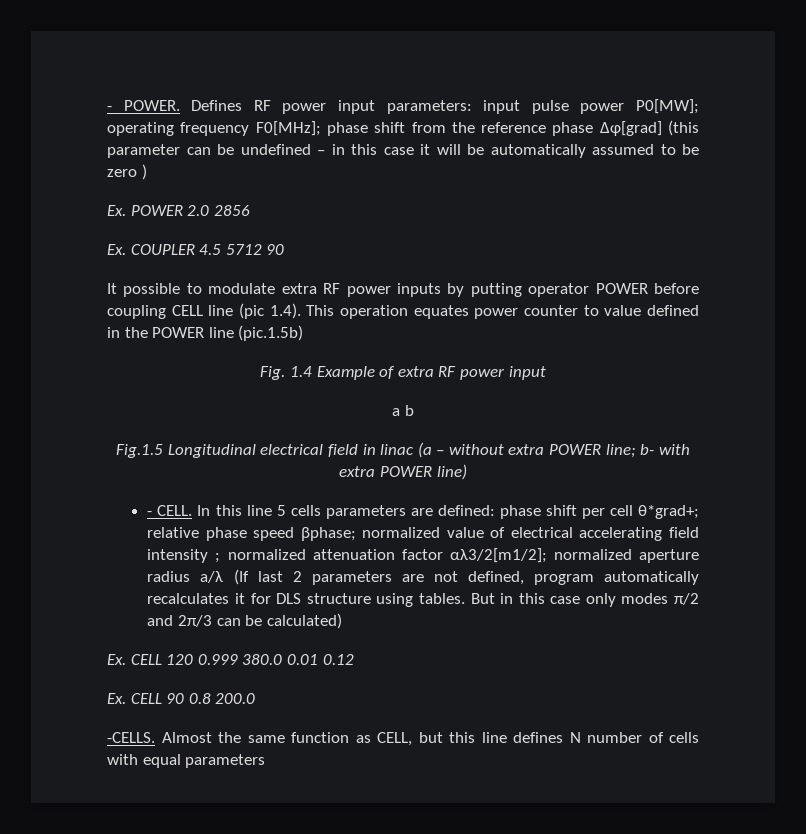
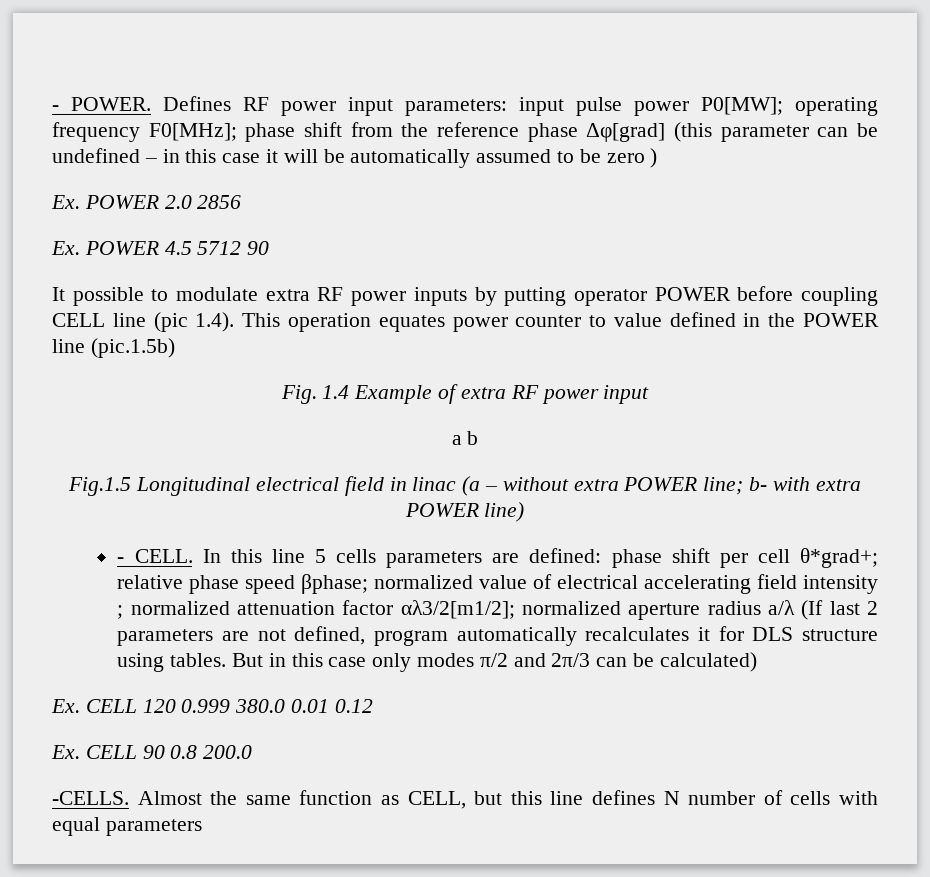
[130,244,195,255] COUPLER -> [84,241,159,255] POWER

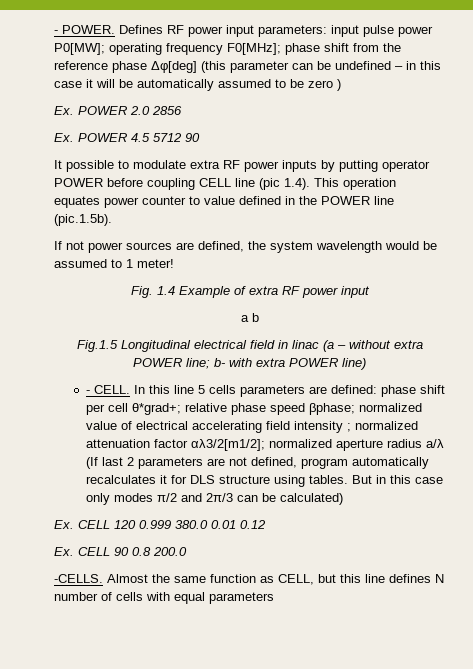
[586,123,666,142] Δφ[grad] -> [151,61,197,73] Δφ[deg]
[90,338,175,358] (pic.1.5b) -> [54,214,112,226] [54,241,437,253] [54,259,174,268] (pic.1.5b). // If not power sources are defined, the system wavelength would be assumed to 1 meter!

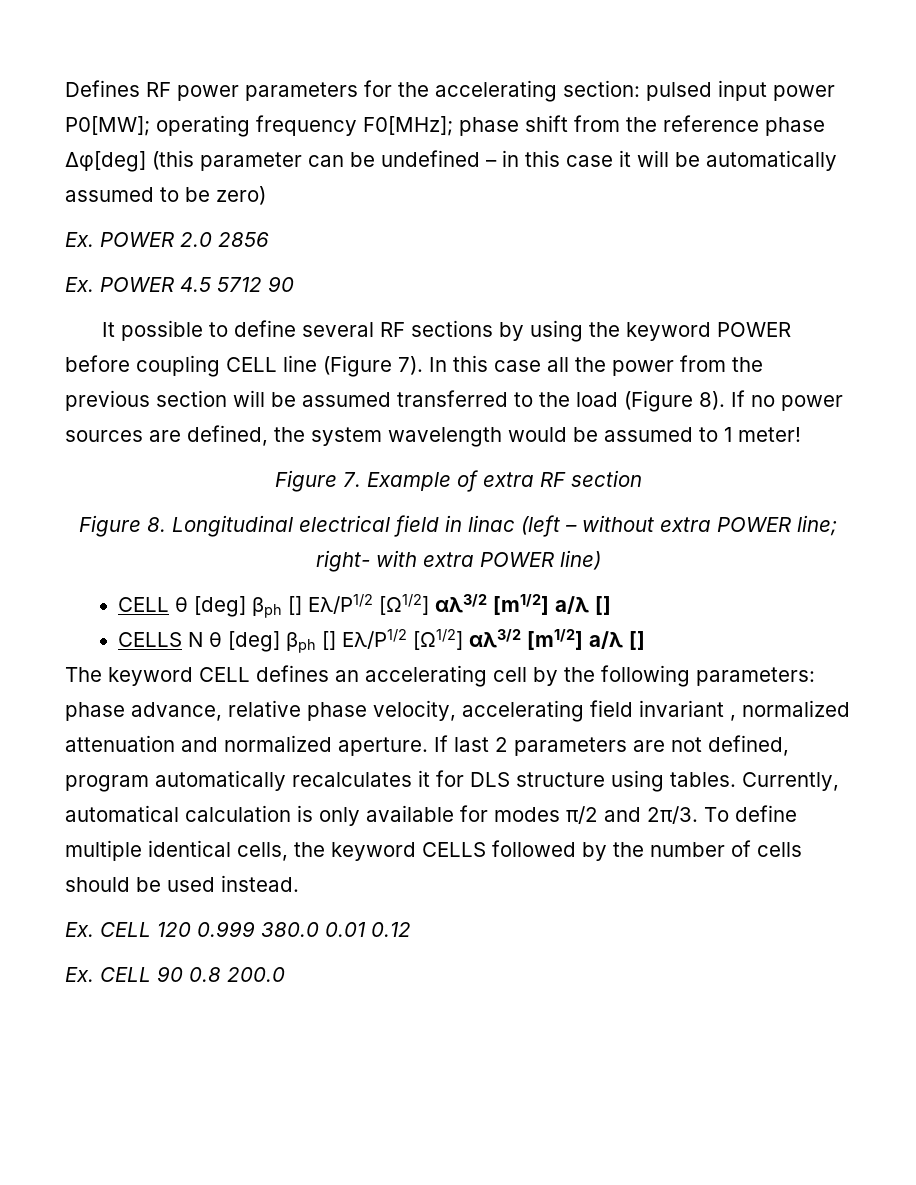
[54,25,115,34] - POWER. -> (65, 88) none
[226,25,394,37] input parameters: input pulse -> [245,80,767,102] parameters for the accelerating section: pulsed input
[308,79,341,91] zero ) -> [216,186,266,205] zero)
[133,160,430,172] modulate extra RF power inputs by putting operator -> [234,320,712,342] define several RF sections by using the keyword
[259,178,396,190] [54,196,394,208] [54,214,112,226] [54,241,84,250] (pic 1.4). This operation equates power counter to value defined in the POWER line (pic.1.5b). // If not -> [323,355,763,377] [65,390,775,412] (Figure 7). In this case all the power from the previous section will be assumed transferred to the load (Figure 8). If no
[130,286,175,298] Fig. 1.4 -> [274,470,361,492] Figure 7.
[301,286,370,298] [240,313,259,322] [76,340,118,352] power input // a b // Fig.1.5 -> [570,470,642,487] [79,515,166,537] section // Figure 8.
[322,340,334,352] (a -> [521,515,560,537] (left
[214,358,226,367] b- -> [315,550,370,572] right-
[85,385,445,397] [85,403,422,415] [85,421,418,433] [85,439,444,451] [85,457,98,469] - CELL. In this line 5 cells parameters are defined: phase shift per cell θ*grad+; relative phase speed βphase; normalized value of electrical accelerating field intensity ; normalized attenuation factor αλ3/2[m1/2]; normalized aperture radius a/λ (If -> [118,594,612,618] [118,629,646,653] [65,665,815,687] [65,700,850,722] [65,735,448,756] CELL θ [deg] βph [] Eλ/P1/2 [Ω1/2] αλ3/2 [m1/2] a/λ [] // CELLS N θ [deg] βph [] Eλ/P1/2 [Ω1/2] αλ3/2 [m1/2] a/λ [] // The keyword CELL defines an accelerating cell by the following parameters: phase advance, relative phase velocity, accelerating field invariant , normalized attenuation and normalized aperture. If
[351,475,443,484] [85,493,343,505] But in this case only modes π/2 and 2π/3 can be calculated) -> [742,772,839,791] [65,805,797,826] [65,840,802,861] [65,875,299,892] Currently, automatical calculation is only available for modes π/2 and 2π/3. To define multiple identical cells, the keyword CELLS followed by the number of cells should be used instead.
[54,574,444,585] [54,592,274,604] // -CELLS. Almost the same function as CELL, but this line defines N number of cells with equal parameters -> (285, 974) none

